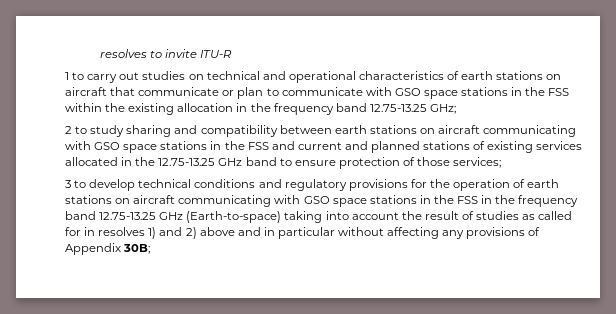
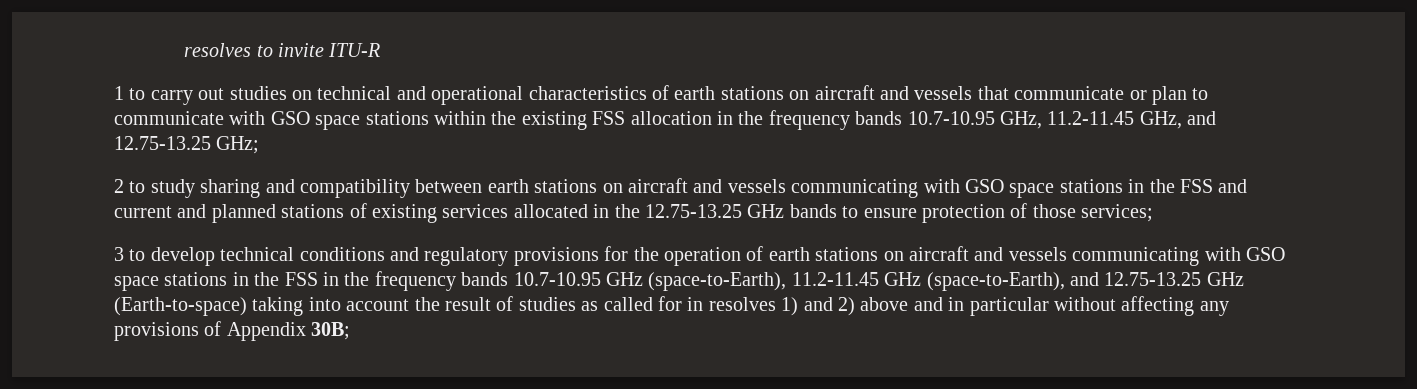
(107, 91) none -> [879,86,973,100] and vessels
[511,87,570,96] in the FSS -> (429, 118) none
(175, 109) none -> [592,111,626,125] FSS
[335,103,367,112] band -> [855,111,1217,129] bands 10.7-10.95 GHz, 11.2-11.45 GHz, and
(481, 129) none -> [693,179,786,193] and vessels
[245,157,277,166] band -> [789,204,837,218] bands
(176, 199) none -> [974,247,1067,261] and vessels
[65,211,96,220] band -> [461,272,1099,291] bands 10.7-10.95 GHz (space-to-Earth), 11.2-11.45 GHz (space-to-Earth), and

